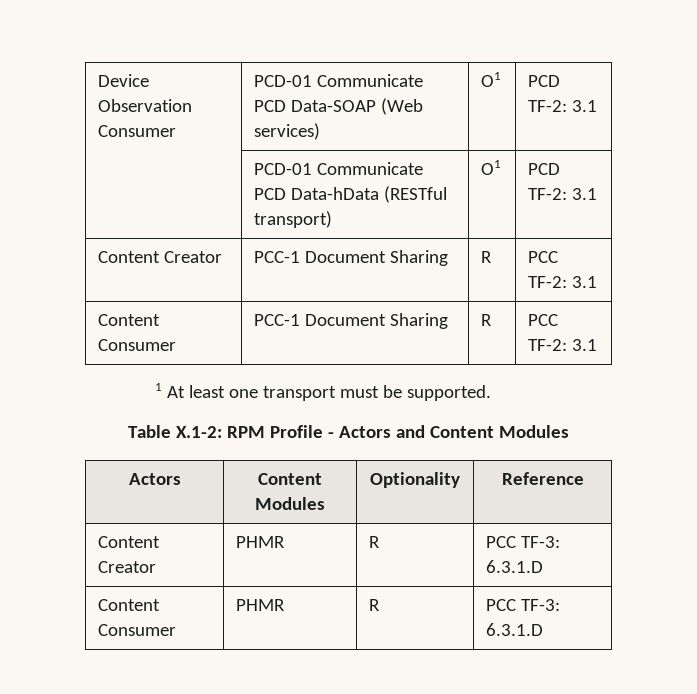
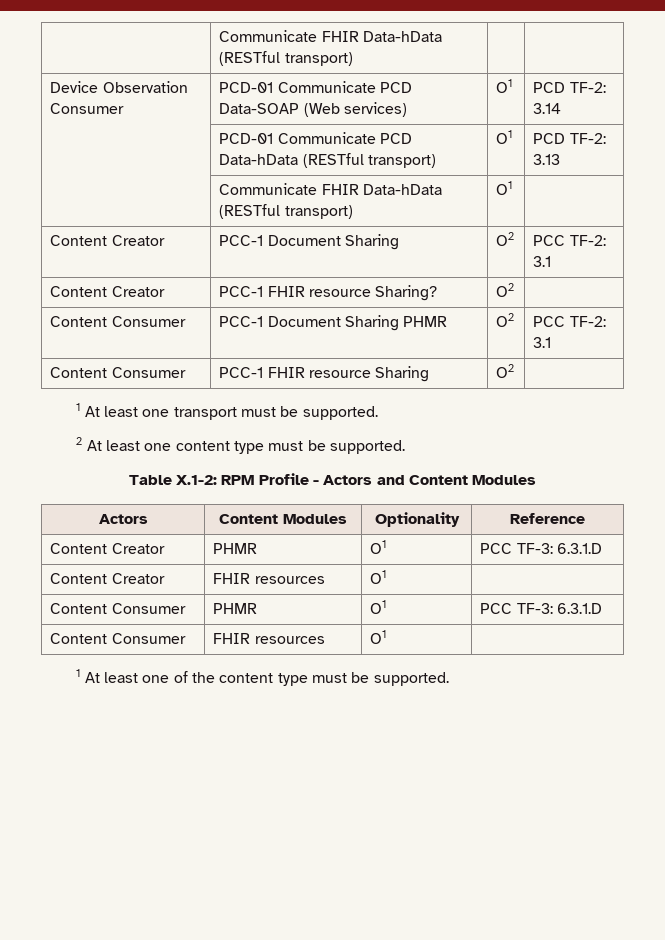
(97, 80) none -> [219,30,443,42] [219,51,353,66] | Communicate FHIR Data-hData (RESTful transport) | | //
[571,100,597,112] 3.1 -> [533,103,562,114] 3.14
[571,188,597,200] 3.1 -> [533,154,561,165] [219,183,443,195] [219,204,353,219] [496,181,513,195] 3.13 // | Communicate FHIR Data-hData (RESTful transport) | O1 |
[480,251,492,263] R -> [496,232,515,246] [533,235,606,246] [533,256,552,267] [50,286,165,297] [219,285,438,301] [496,283,515,297] [50,316,186,327] [219,315,448,331] [496,313,515,327] O2 | PCC TF-2: 3.1 // Content Creator | PCC-1 FHIR resource Sharing? | O2 | // Content Consumer | PCC-1 Document Sharing PHMR | O2
[304,313,448,329] [480,314,492,326] [527,314,558,326] [527,339,597,351] Document Sharing | R | PCC TF-2: 3.1 -> [267,366,430,382] [496,364,515,378] FHIR resource Sharing | O2 |
(491, 393) none -> [76,437,405,454] // 2 At least one content type must be supported.
[368,536,380,548] R -> [370,540,387,554] [480,543,603,554] [50,573,165,584] [213,573,325,584] [370,570,387,584] [50,603,186,614] [213,603,258,614] [370,600,387,614] O1 | PCC TF-3: 6.3.1.D // Content Creator | FHIR resources | O1 | // Content Consumer | PHMR | O1
[235,599,285,611] [368,599,380,611] [485,599,560,611] [485,623,543,636] PHMR | R | PCC TF-3: 6.3.1.D -> [213,633,325,644] [370,630,387,644] [76,669,449,686] FHIR resources | O1 | // 1 At least one of the content type must be supported.

